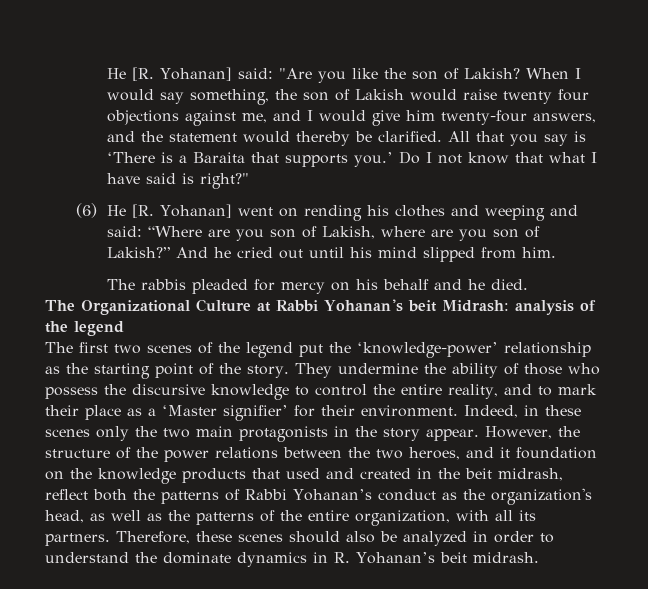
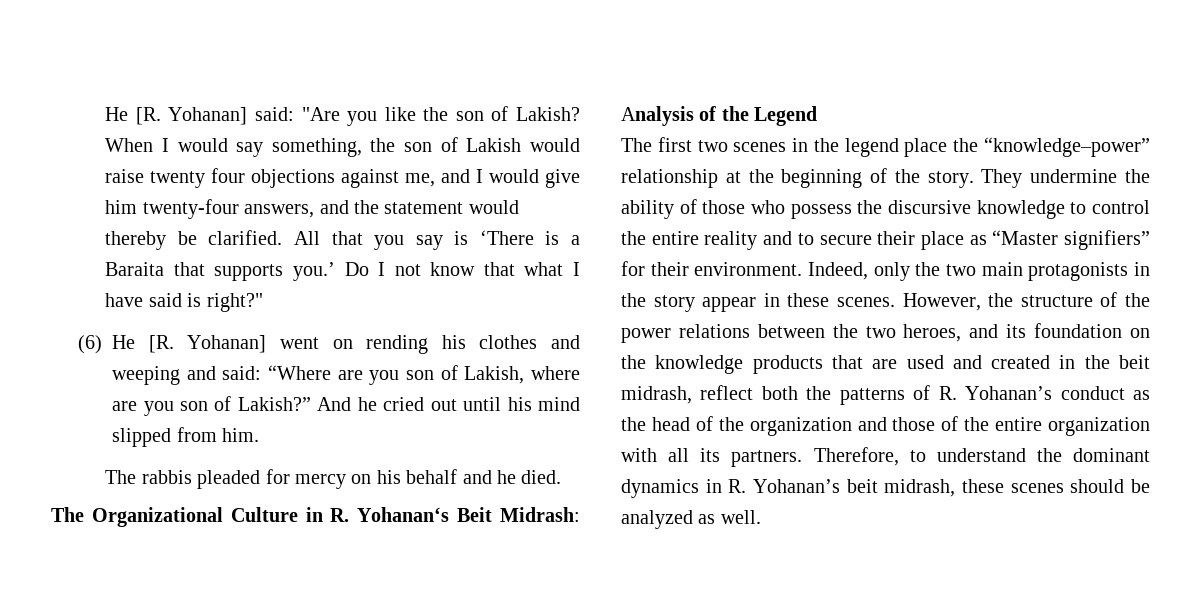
[257,299,596,315] [45,321,124,336] at Rabbi Yohanan's beit Midrash: analysis of the legend -> [305,507,580,522] [621,106,818,126] in R. Yohanan‘s Beit Midrash: Analysis of the Legend
[198,342,591,358] [45,363,193,379] of the legend put the ‘knowledge-power’ relationship as the starting point -> [792,137,1150,157] [621,169,863,188] in the legend place the “knowledge–power” relationship at the beginning
[448,384,498,399] reality, -> [704,231,758,250] reality
[557,384,597,395] mark -> [819,235,872,245] secure
[148,405,288,421] a ‘Master signifier’ -> [992,230,1150,250] “Master signifiers”
[524,405,581,416] [45,429,90,437] in these scenes -> (868, 271) none
[426,429,479,441] appear. -> [702,293,895,312] appear in these scenes.
[500,447,510,458] it -> [1006,324,1027,338] its
(280, 473) none -> [872,359,898,369] are
[245,489,287,500] Rabbi -> [938,386,957,400] R.
[490,488,592,505] [45,510,254,525] organization's head, as well as the patterns -> [651,416,936,436] head of the organization and those
[355,510,450,526] organization, -> [1048,417,1150,436] organization
[196,531,534,546] these scenes should also be analyzed in order -> (899, 456) none
[163,552,231,564] dominate -> [1073,448,1150,462] dominant
[472,552,539,563] midrash. -> [884,479,1150,497] [621,510,761,529] midrash, these scenes should be analyzed as well.

